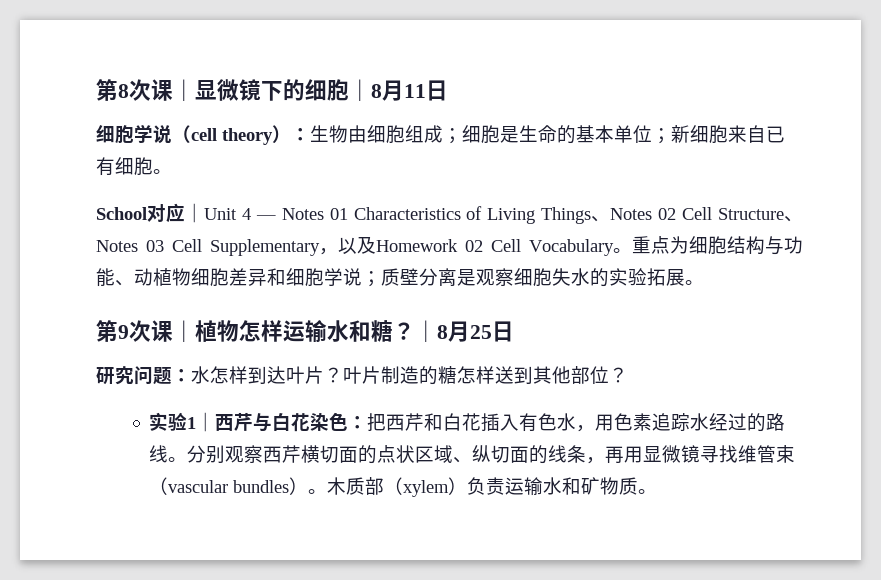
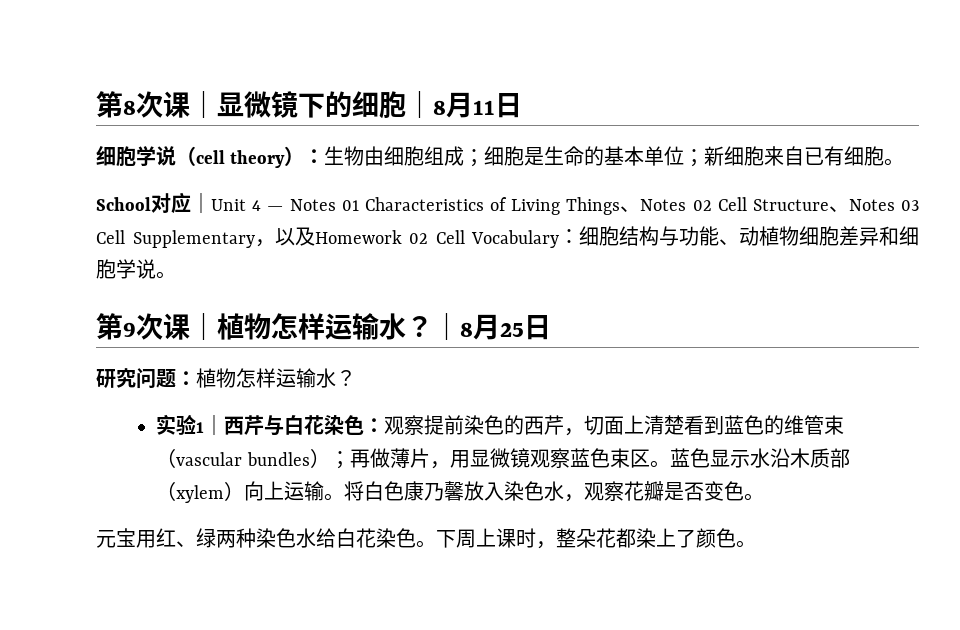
[613,236,689,254] 。重点为 -> [559,229,579,244] ：
[362,268,685,287] ；质壁分离是观察细胞失水的实验拓展 -> (156, 269) none
[349,320,393,342] 和糖 -> (406, 326) none
[191,366,609,385] 水怎样到达叶片？叶片制造的糖怎样送到其他部位 -> [196,368,336,388] 植物怎样运输水
[367,413,786,432] [149,445,739,464] 把西芹和白花插入有色水，用色素追踪水经过的路线。分别观察西芹横切面的点状区域、纵切面的线条，再用显微镜寻找 -> [384,415,785,436] 观察提前染色的西芹，切面上清楚看到蓝色的
[308,477,639,497] 。木质部（xylem）负责运输水和矿物质 -> [329,448,850,469] [156,481,765,503] [96,528,736,549] ；再做薄片，用显微镜观察蓝色束区。蓝色显示水沿木质部（xylem）向上运输。将白色康乃馨放入染色水，观察花瓣是否变色。 // 元宝用红、绿两种染色水给白花染色。下周上课时，整朵花都染上了颜色

